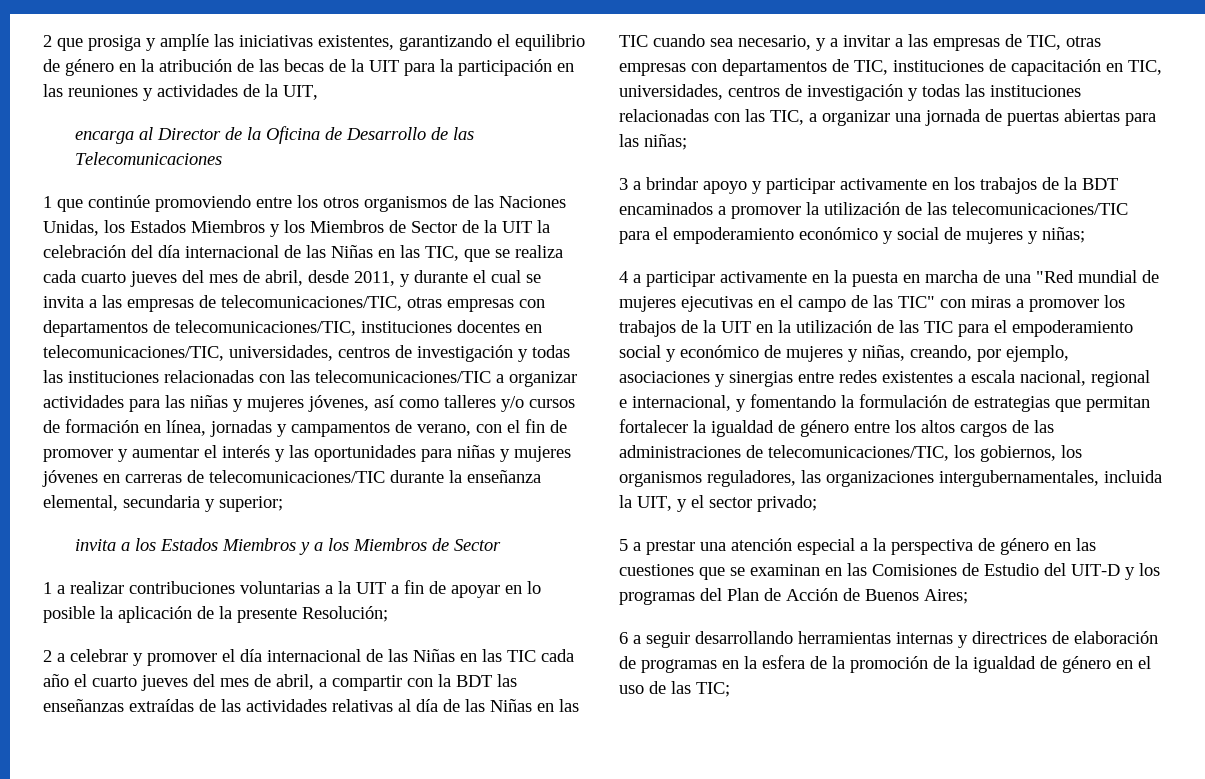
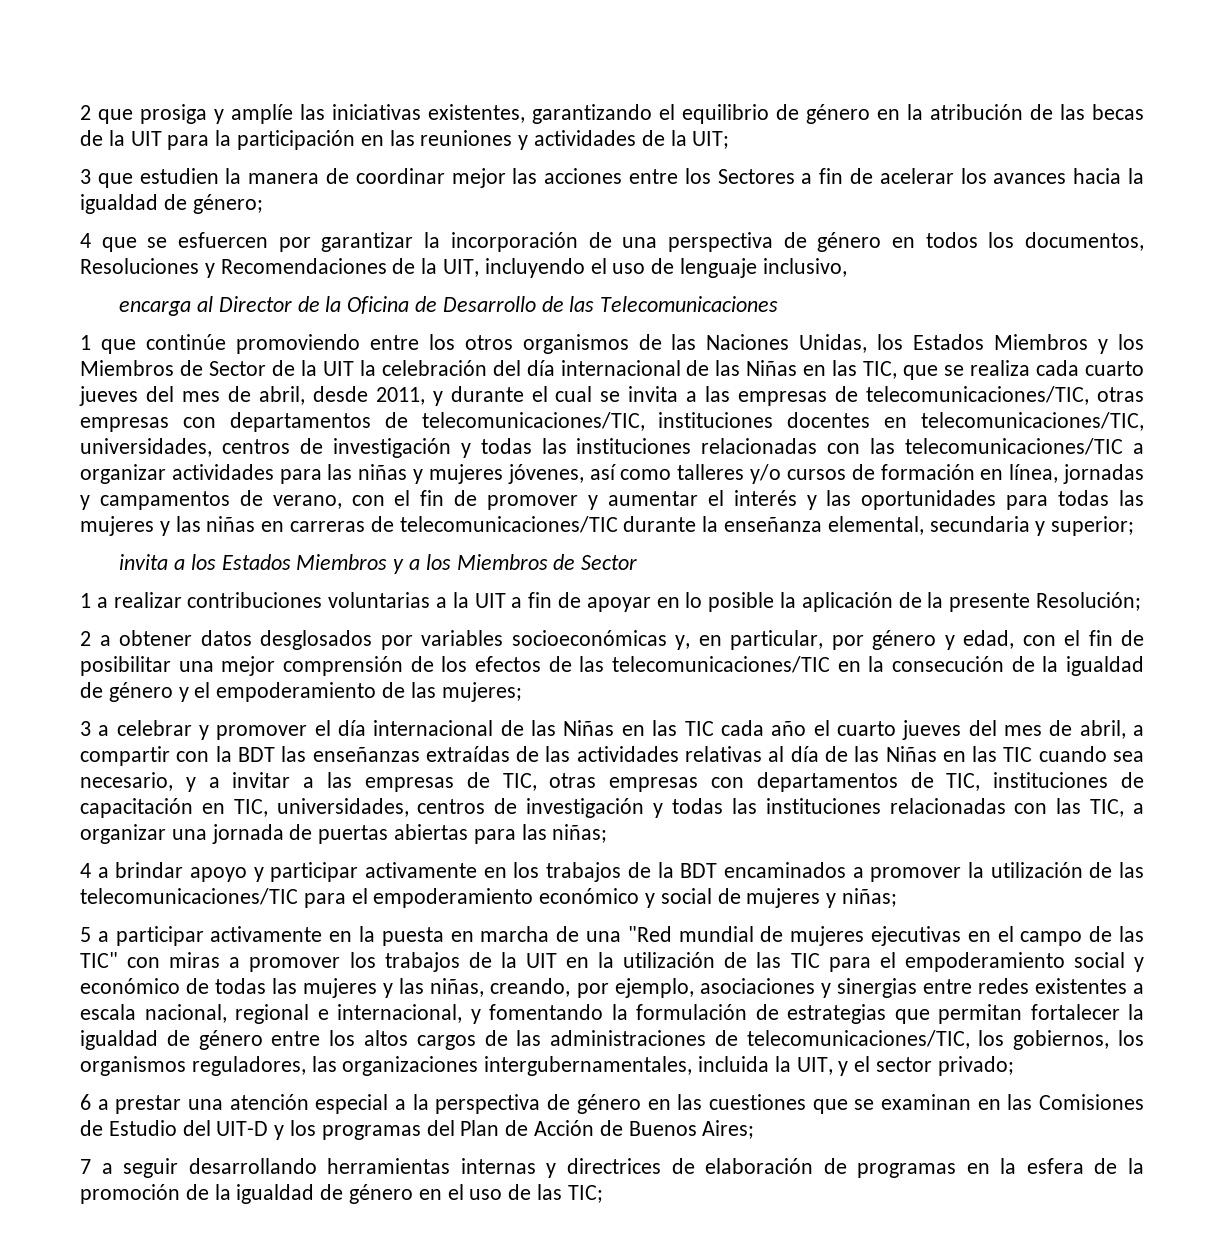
[283,85,318,100] UIT, -> [692,131,730,149] [80,168,1144,188] [80,194,263,214] [80,232,1144,252] [80,258,847,278] UIT; // 3 que estudien la manera de coordinar mejor las acciones entre los Sectores a fin de acelerar los avances hacia la igualdad de género; // 4 que se esfuercen por garantizar la incorporación de una perspectiva de género en todos los documentos, Resoluciones y Recomendaciones de la UIT, incluyendo el uso de lenguaje inclusivo,
[457,445,571,462] [42,470,98,487] niñas y mujeres jóvenes -> [1058,490,1145,506] [80,516,256,536] todas las mujeres y las niñas
(65, 657) none -> [119,630,1144,650] [80,656,1144,676] [80,682,522,702] [80,721,110,736] obtener datos desglosados por variables socioeconómicas y, en particular, por género y edad, con el fin de posibilitar una mejor comprensión de los efectos de las telecomunicaciones/TIC en la consecución de la igualdad de género y el empoderamiento de las mujeres; // 3 a
[619,178,628,190] 3 -> [80,863,91,878] 4
[619,271,628,283] 4 -> [80,927,91,942] 5
[786,346,858,362] mujeres y -> [215,978,425,998] todas las mujeres y las
[619,539,628,551] 5 -> [80,1094,91,1110] 6
[619,632,628,644] 6 -> [80,1159,91,1174] 7

